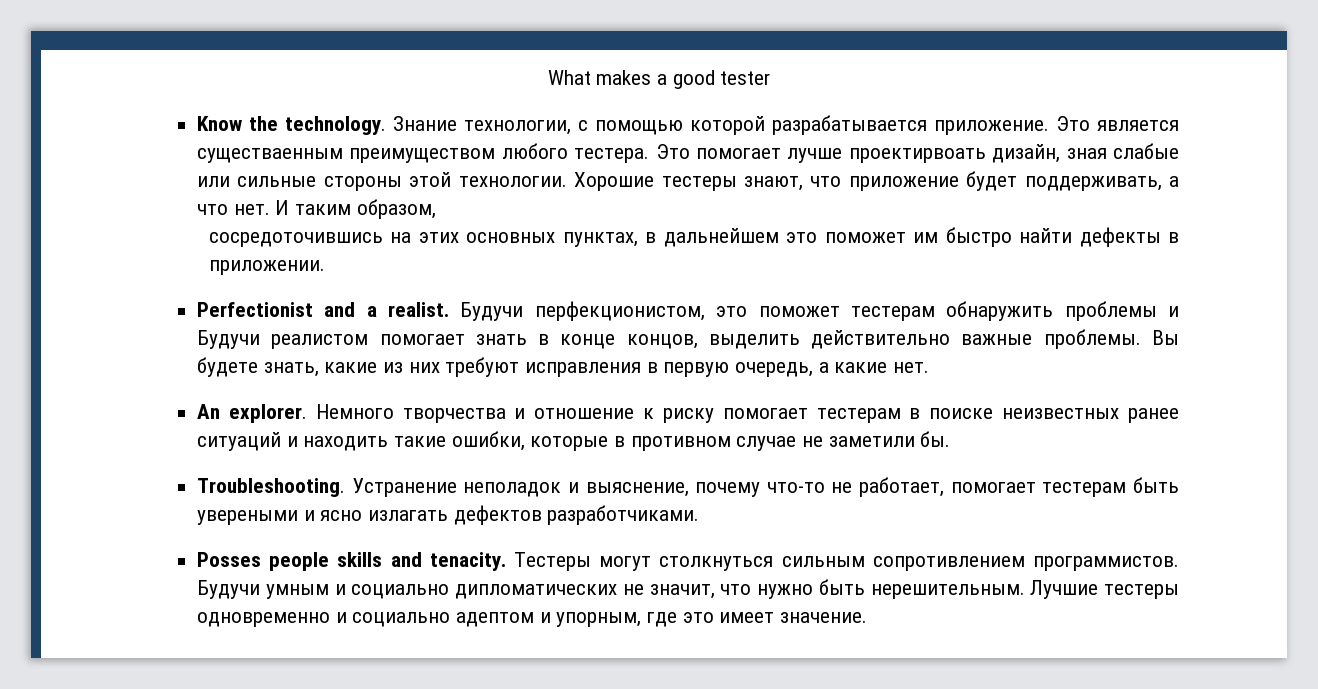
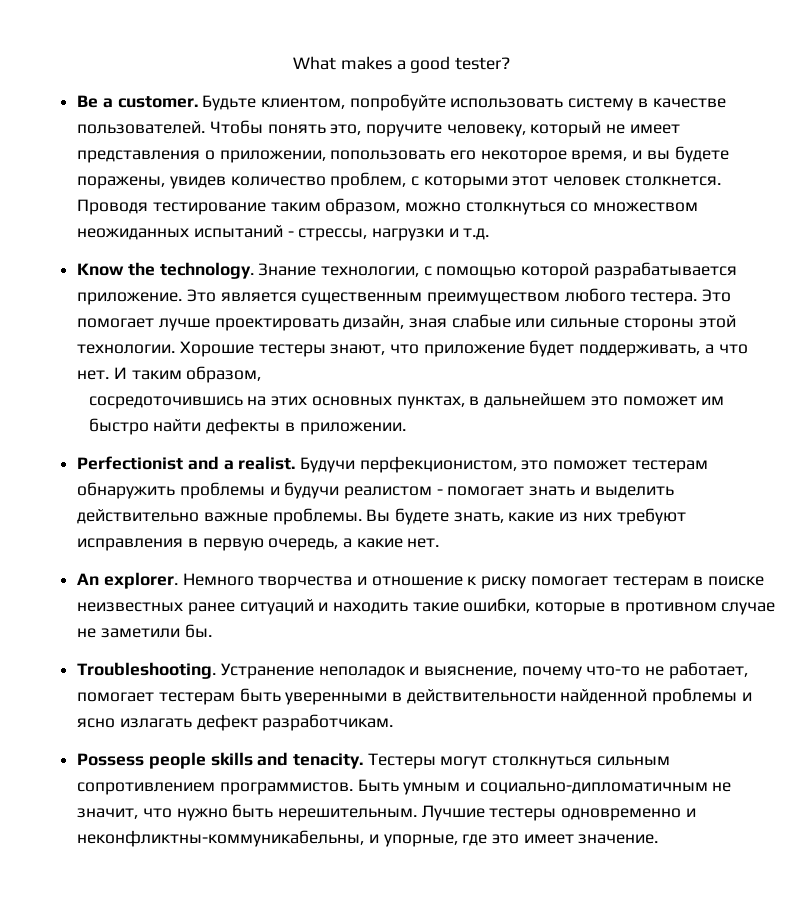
[720,71,771,85] tester -> [454,57,510,70] [77,94,726,111] [77,120,680,137] [77,146,729,163] [77,172,721,189] [77,198,699,215] [77,225,490,241] tester? // Be a customer. Будьте клиентом, попробуйте использовать систему в качестве пользователей. Чтобы понять это, поручите человеку, который не имеет представления о приложении, попользовать его некоторое время, и вы будете поражены, увидев количество проблем, с которыми этот человек столкнется. Проводя тестирование таким образом, можно столкнуться со множеством неожиданных испытаний - стрессы, нагрузки и т.д.
[197,148,344,163] существаенным -> [301,292,423,305] существенным
[848,148,986,163] проектирвоать -> [214,318,339,331] проектировать
[197,330,698,349] Будучи реалистом помогает знать в конце концов, -> [284,482,590,499] будучи реалистом - помогает знать и
[197,505,700,525] [197,552,262,567] увереными и ясно излагать дефектов разработчиками. // Posses -> [285,688,752,705] [77,714,394,731] [77,753,145,766] уверенными в действительности найденной проблемы и ясно излагать дефект разработчикам. // Possess
[197,580,261,599] Будучи -> [357,779,399,791] Быть
[351,584,618,599] социально дипломатических -> [479,782,708,794] социально-дипломатичным
[352,612,642,627] социально адептом и упорным, -> [77,830,458,847] неконфликтны-коммуникабельны, и упорные,

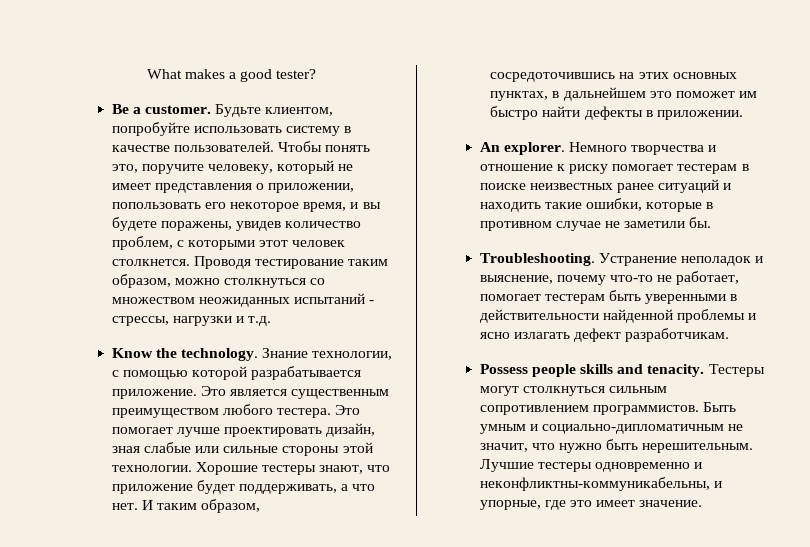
[77,456,708,473] [77,482,674,499] [77,508,686,525] [77,538,440,551] // Perfectionist and a realist. Будучи перфекционистом, это поможет тестерам обнаружить проблемы и будучи реалистом - помогает знать и выделить действительно важные проблемы. Вы будете знать, какие из них требуют исправления в первую очередь, а какие нет. -> (743, 115) none

